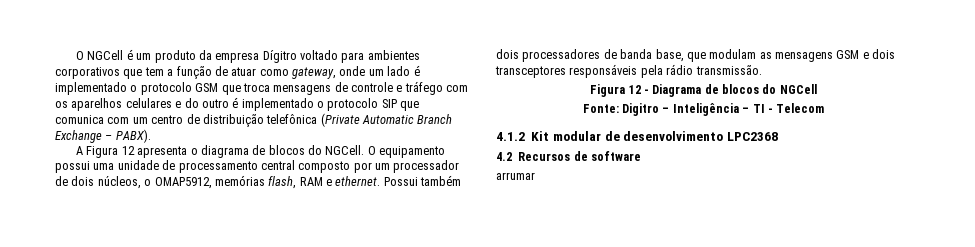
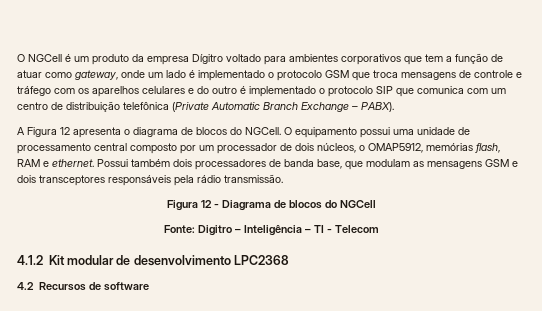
[496,172,535,180] // arrumar -> (149, 286) none

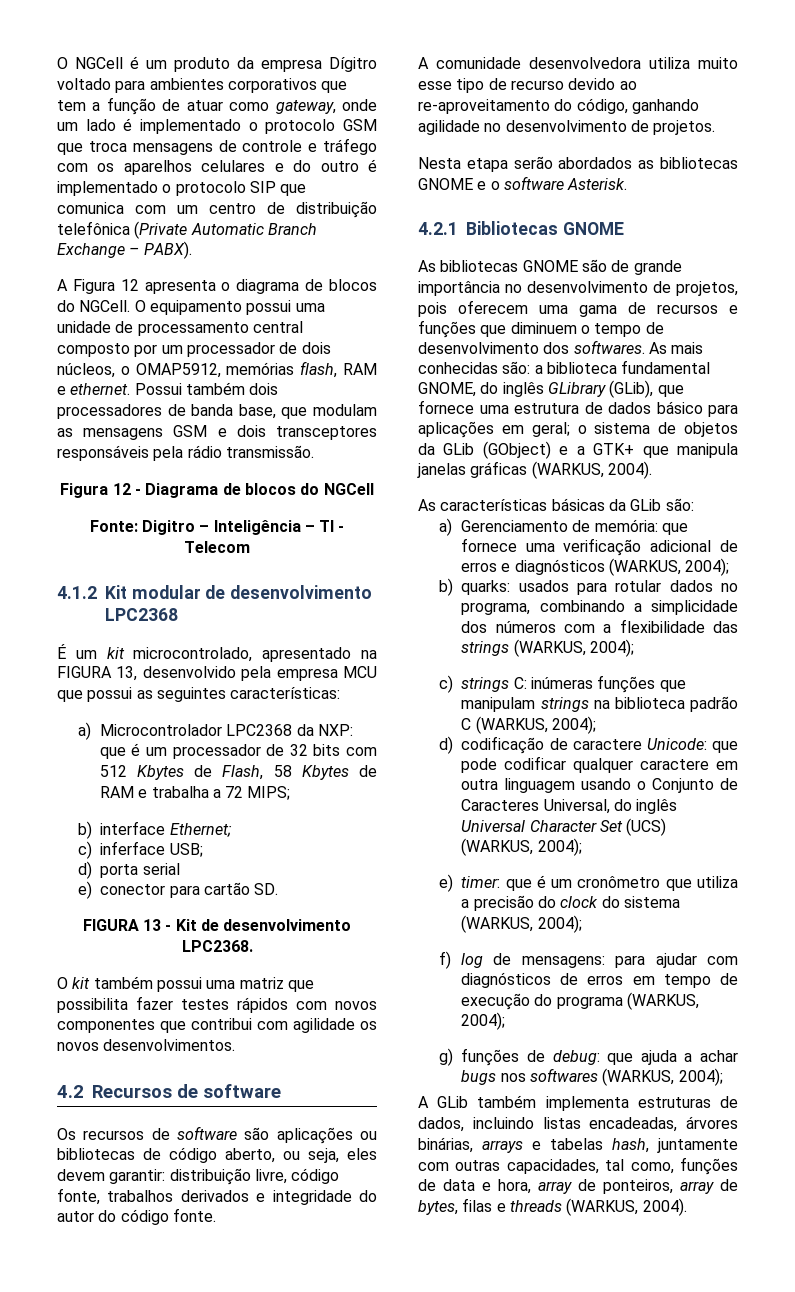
[17,282,149,291] 4.2 Recursos de software -> [57,644,378,662] [57,666,378,681] [57,687,341,702] [78,722,353,740] [99,743,377,759] [99,765,378,780] [99,786,291,800] [78,821,232,839] [78,841,203,859] [78,861,180,879] [78,881,279,899] [82,919,352,931] [181,940,253,952] [57,976,314,992] [57,996,377,1013] [57,1018,377,1033] [57,1039,236,1051] [57,1084,281,1098] [57,1126,378,1144] [57,1147,377,1163] [57,1168,340,1185] [57,1188,378,1205] [57,1208,216,1225] [418,57,738,69] [418,78,637,93] [418,98,699,114] [418,120,716,135] [418,156,738,172] [418,176,628,190] [418,221,624,235] [418,259,682,275] [418,281,738,296] [418,300,738,317] [418,320,664,338] [418,340,704,354] [418,360,711,374] [418,380,684,398] [418,400,738,417] [418,421,738,438] [418,441,738,459] [417,461,652,479] [418,498,694,511] [439,518,688,536] [460,538,738,556] [460,558,730,576] [439,578,738,596] [461,600,738,615] [461,619,738,633] [461,639,635,657] [439,675,686,693] [461,696,738,712] [461,716,597,734] [439,736,738,754] [461,756,738,773] [461,778,738,793] [461,799,678,814] [461,818,667,836] [461,838,582,856] [439,874,738,892] [461,895,681,911] [461,915,582,933] [439,951,738,969] [460,972,738,988] [460,992,699,1010] [460,1012,505,1030] [439,1048,738,1066] [461,1068,723,1086] [418,1095,738,1111] [418,1116,738,1132] [418,1137,738,1153] [418,1157,738,1175] [418,1179,738,1194] [418,1198,687,1216] É um kit microcontrolado, apresentado na FIGURA 13, desenvolvido pela empresa MCU que possui as seguintes características: // a) Microcontrolador LPC2368 da NXP: que é um processador de 32 bits com 512 Kbytes de Flash, 58 Kbytes de RAM e trabalha a 72 MIPS; // b) interface Ethernet; // c) inferface USB; // d) porta serial // e) conector para cartão SD. // FIGURA 13 - Kit de desenvolvimento LPC2368. // O kit também possui uma matriz que possibilita fazer testes rápidos com novos componentes que contribui com agilidade os novos desenvolvimentos. // 4.2 Recursos de software // Os recursos de software são aplicações ou bibliotecas de código aberto, ou seja, eles devem garantir: distribuição livre, código fonte, trabalhos derivados e integridade do autor do código fonte. // A comunidade desenvolvedora utiliza muito esse tipo de recurso devido ao re-aproveitamento do código, ganhando agilidade no desenvolvimento de projetos. // Nesta etapa serão abordados as bibliotecas GNOME e o software Asterisk. // 4.2.1 Bibliotecas GNOME // As bibliotecas GNOME são de grande importância no desenvolvimento de projetos, pois oferecem uma gama de recursos e funções que diminuem o tempo de desenvolvimento dos softwares. As mais conhecidas são: a biblioteca fundamental GNOME, do inglês GLibrary (GLib), que fornece uma estrutura de dados básico para aplicações em geral; o sistema de objetos da GLib (GObject) e a GTK+ que manipula janelas gráficas (WARKUS, 2004). // As características básicas da GLib são: // a) Gerenciamento de memória: que fornece uma verificação adicional de erros e diagnósticos (WARKUS, 2004); // b) quarks: usados para rotular dados no programa, combinando a simplicidade dos números com a flexibilidade das strings (WARKUS, 2004); // c) strings C: inúmeras funções que manipulam strings na biblioteca padrão C (WARKUS, 2004); // d) codificação de caractere Unicode: que pode codificar qualquer caractere em outra linguagem usando o Conjunto de Caracteres Universal, do inglês Universal Character Set (UCS) (WARKUS, 2004); // e) timer: que é um cronômetro que utiliza a precisão do clock do sistema (WARKUS, 2004); // f) log de mensagens: para ajudar com diagnósticos de erros em tempo de execução do programa (WARKUS, 2004); // g) funções de debug: que ajuda a achar bugs nos softwares (WARKUS, 2004); // A GLib também implementa estruturas de dados, incluindo listas encadeadas, árvores binárias, arrays e tabelas hash, juntamente com outras capacidades, tal como, funções de data e hora, array de ponteiros, array de bytes, filas e threads (WARKUS, 2004).

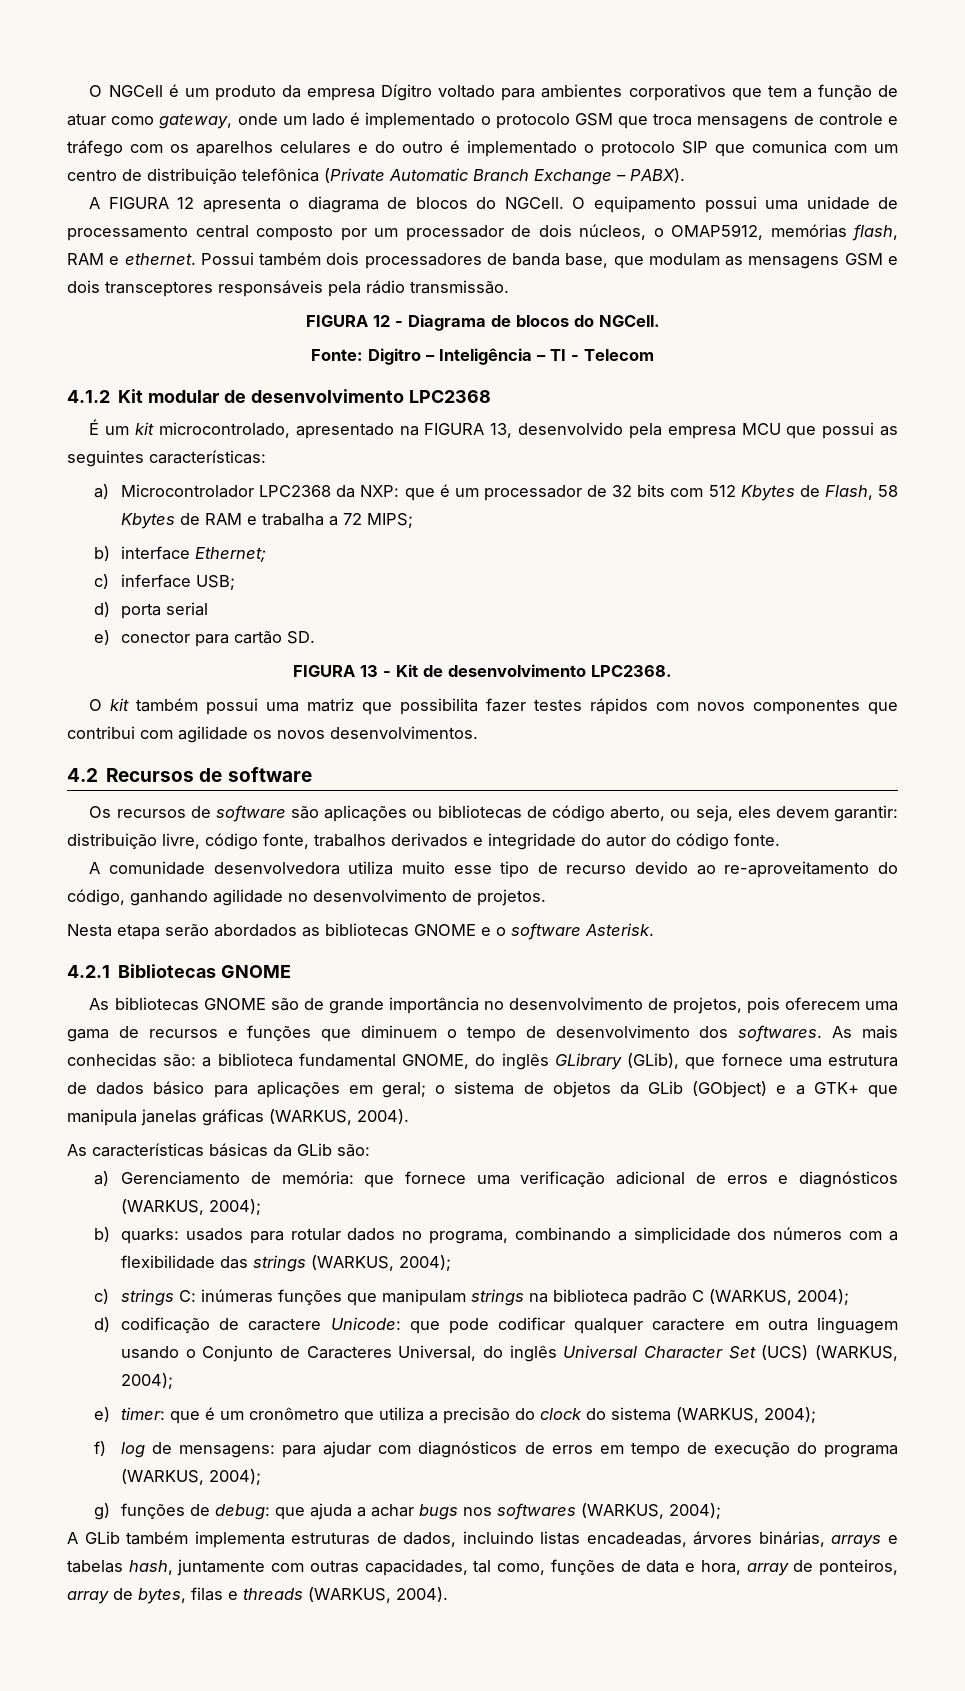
[72,279,115,294] Figura -> [108,197,169,209] FIGURA
[60,483,109,498] Figura -> [305,315,368,327] FIGURA
[323,483,374,495] NGCell -> [598,315,660,327] NGCell.

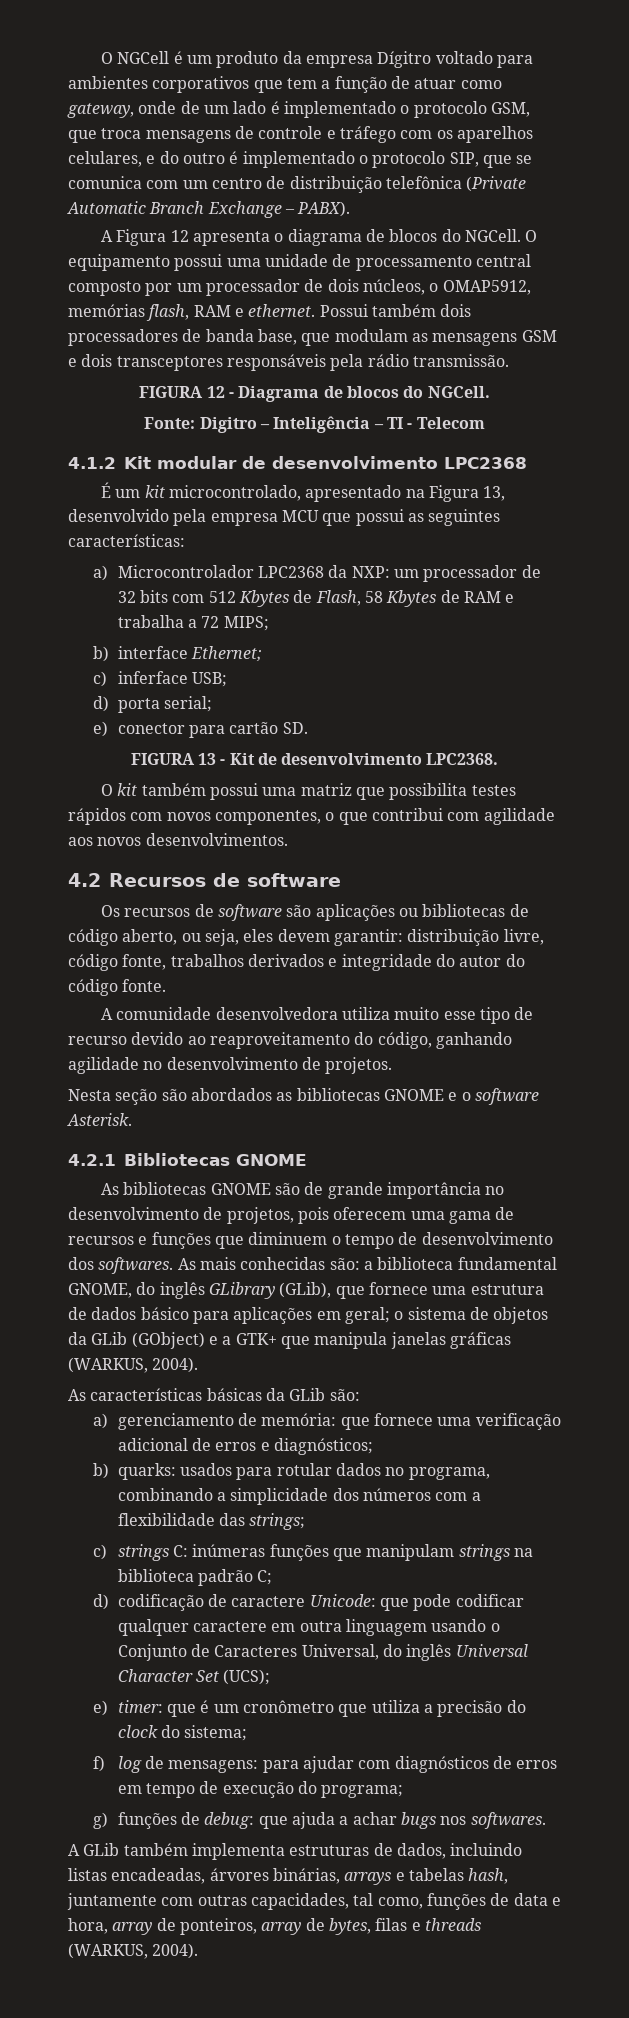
(278, 119) none -> [180,101,200,114] de
[574,113,613,126] GSM -> [490,102,530,117] GSM,
[280,141,351,154] celulares -> [68,151,142,167] celulares,
[682,141,745,157] SIP que -> [449,152,533,168] SIP, que se
[108,197,169,209] FIGURA -> [116,229,167,246] Figura
[424,423,485,435] FIGURA -> [429,485,480,502] Figura
[404,484,450,501] que é -> (390, 572) none
[166,602,209,616] serial -> [164,696,213,712] serial;
[486,698,527,712] fazer -> (468, 791) none
[753,699,861,715] componentes -> [214,810,335,825] componentes, o
[253,730,272,739] os -> [68,837,93,846] aos
[724,861,870,878] re-aproveitamento -> [209,1032,350,1049] reaproveitamento
[117,923,209,940] etapa serão -> [115,1089,187,1105] seção são
[121,1171,241,1185] Gerenciamento -> [117,1413,234,1430] gerenciamento
[798,1171,898,1188] [121,1199,262,1215] diagnósticos (WARKUS, 2004); -> [273,1438,373,1455] diagnósticos;
[253,1255,452,1272] strings (WARKUS, 2004); -> [249,1513,306,1530] strings;
[692,1289,850,1305] C (WARKUS, 2004); -> [257,1570,273,1585] C;
[761,1345,898,1361] [121,1373,174,1389] (UCS) (WARKUS, 2004); -> [223,1669,271,1685] (UCS);
[611,1407,817,1423] sistema (WARKUS, 2004); -> [184,1725,248,1741] sistema;
[823,1445,898,1458] [121,1469,262,1485] programa (WARKUS, 2004); -> [321,1785,404,1798] programa;
[497,1503,722,1520] softwares (WARKUS, 2004); -> [470,1812,546,1829] softwares.

